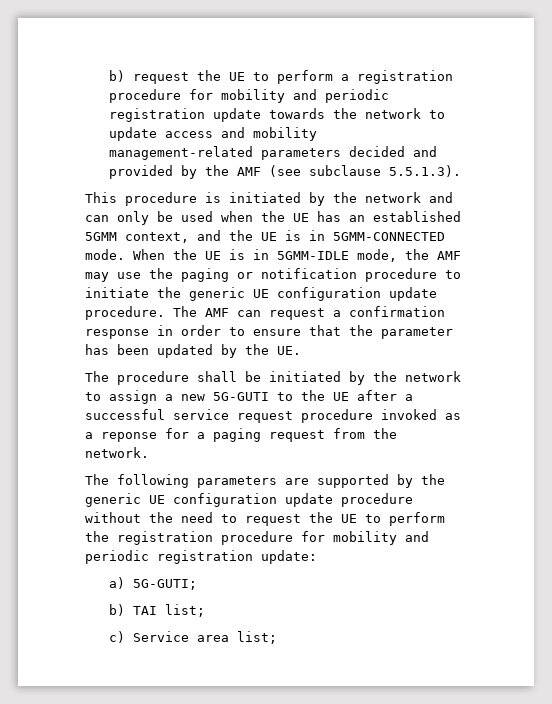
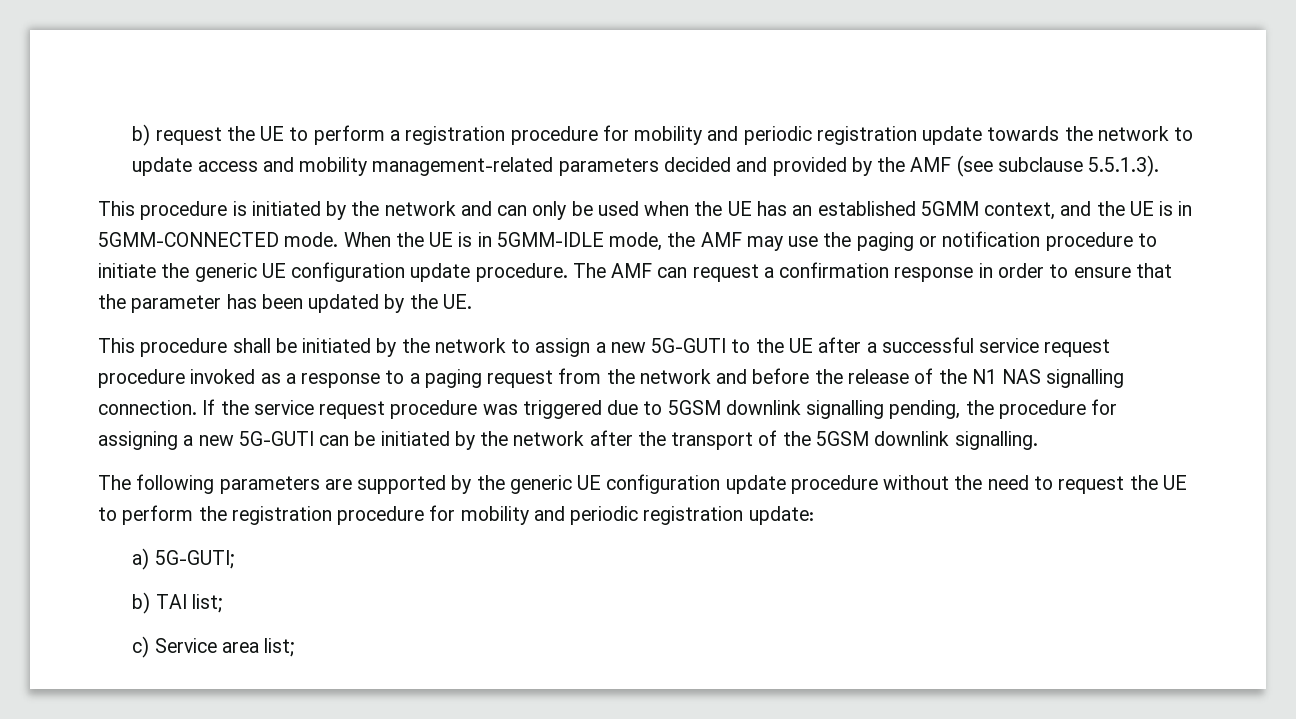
[85,371,109,382] The -> [98,338,135,353] This
[101,428,189,442] reponse for -> [301,370,405,388] response to
[85,447,149,458] network. -> [639,368,1125,388] [98,399,1118,419] [98,430,1038,450] network and before the release of the N1 NAS signalling connection. If the service request procedure was triggered due to 5GSM downlink signalling pending, the procedure for assigning a new 5G-GUTI can be initiated by the network after the transport of the 5GSM downlink signalling.

